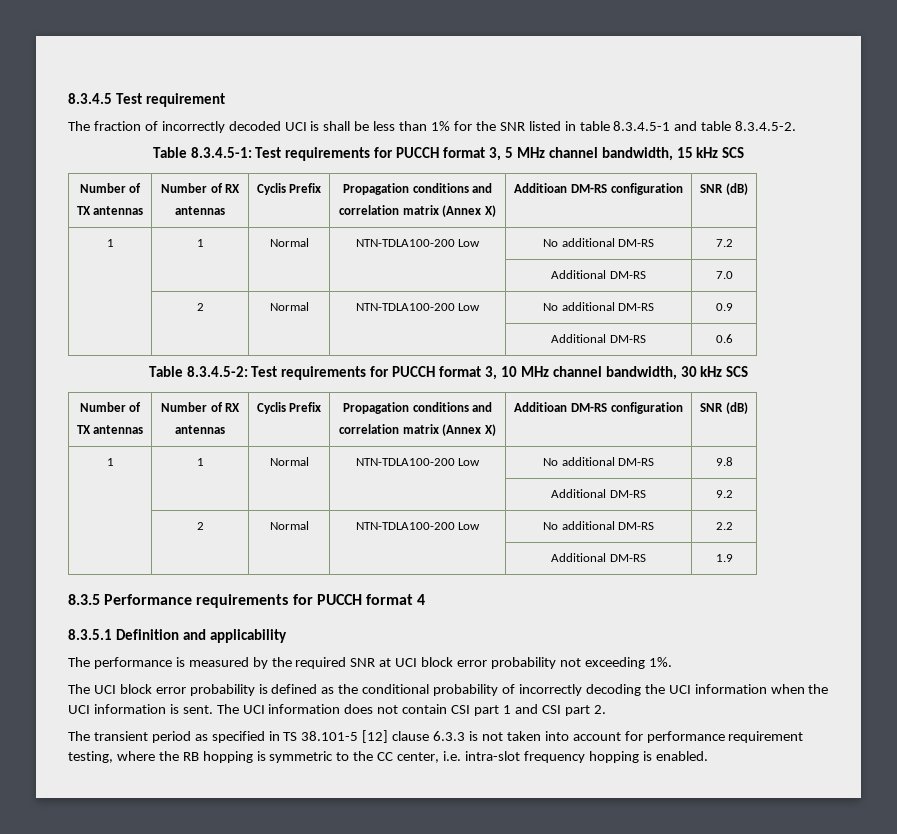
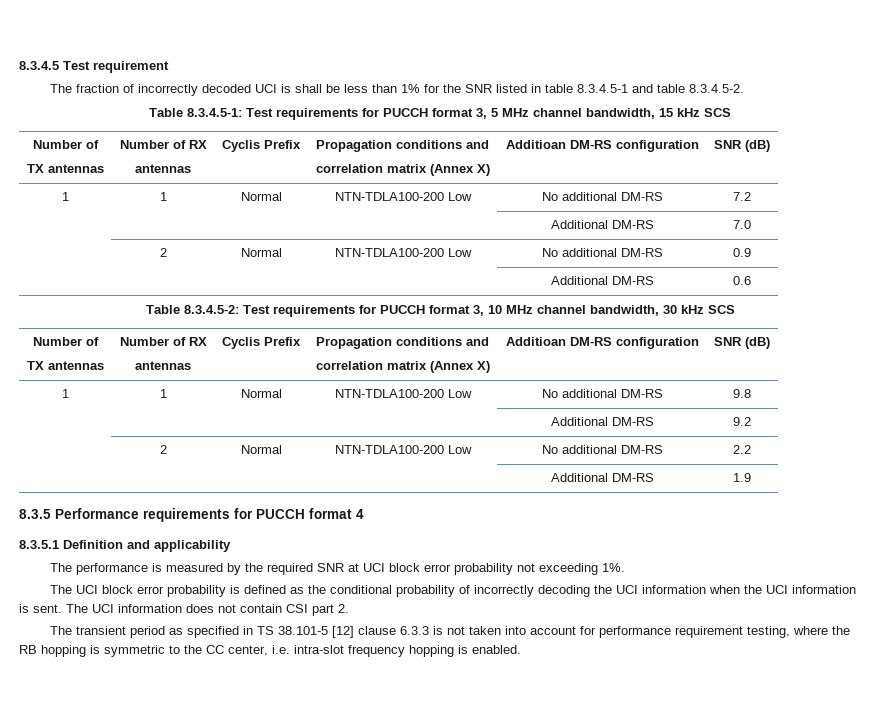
[502,704,590,716] 1 and CSI part -> (334, 610) none

